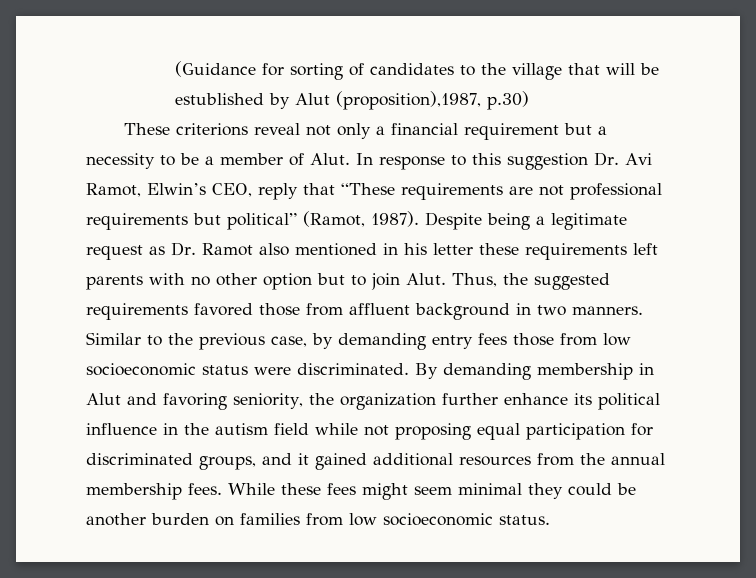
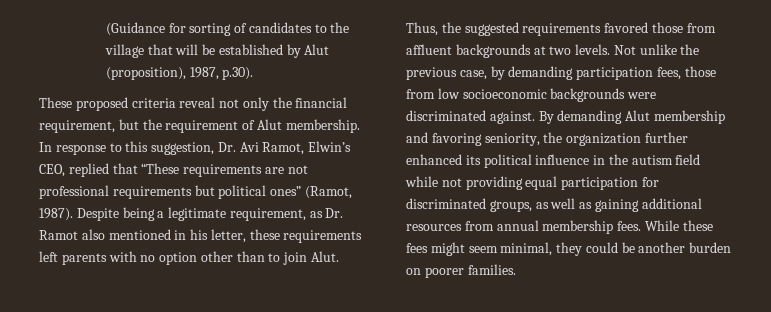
[175,93,265,105] estublished -> [218,44,283,55] established
[336,91,530,110] (proposition),1987, p.30) -> [105,67,254,80] (proposition), 1987, p.30).
[175,123,248,136] criterions -> [75,97,176,111] proposed criteria
[375,123,607,140] [86,153,350,169] a financial requirement but a necessity to be a member of Alut. -> [272,97,348,108] [39,119,360,133] the financial requirement, but the requirement of Alut membership.
[507,153,588,170] suggestion -> [151,142,215,155] suggestion,
[258,183,298,200] reply -> [68,163,109,177] replied
[227,213,297,230] political” -> [218,185,302,199] political ones”
[86,245,143,260] request -> [229,208,306,221] requirement,
[432,243,473,255] letter -> [210,229,246,243] letter,
[216,273,345,290] other option but -> [159,251,265,265] option other than
[415,303,643,320] [86,332,162,346] background in two manners. Similar to -> [455,44,677,58] backgrounds at two levels. Not unlike
[432,333,507,349] entry fees -> [576,67,681,80] participation fees,
[202,363,654,380] [86,393,121,405] status were discriminated. By demanding membership in Alut -> [550,88,657,102] [406,110,725,124] backgrounds were discriminated against. By demanding Alut membership
[503,393,568,405] enhance -> [406,154,462,165] enhanced
[395,423,471,440] proposing -> [465,176,523,190] providing
[262,453,367,470] and it gained -> [535,198,639,212] as well as gaining
[580,453,605,465] the -> (494, 226) none
[458,483,522,495] minimal -> [500,242,553,256] minimal,
[240,513,550,526] families from low socioeconomic status. -> [424,264,516,278] poorer families.

